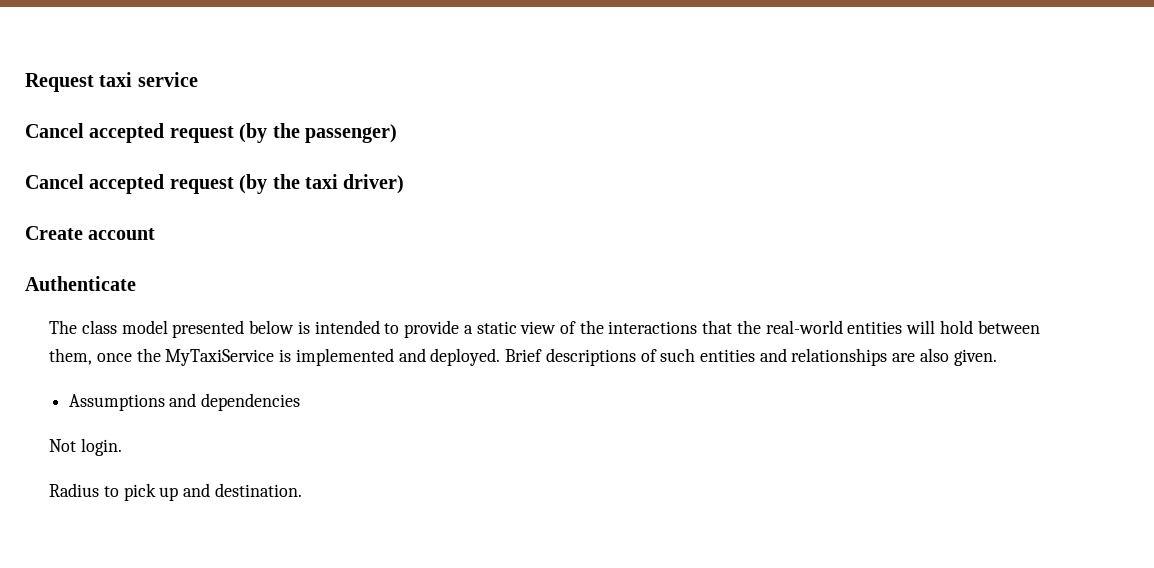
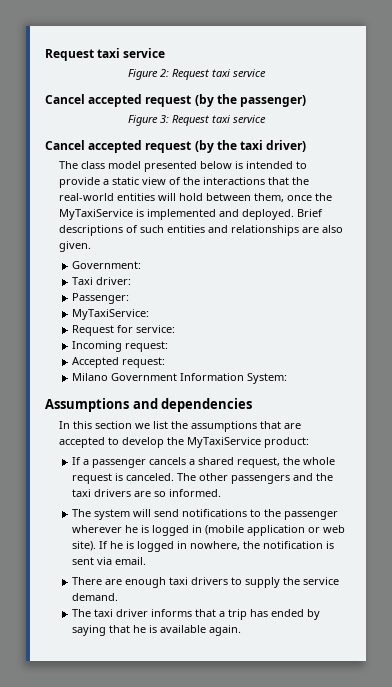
[25,72,198,92] Request taxi service -> [45,48,166,61] [127,69,266,80] Request taxi service // Figure 2: Request taxi service
(397, 133) none -> [127,115,266,126] // Figure 3: Request taxi service
[25,226,156,240] [25,276,136,291] // Create account // Authenticate -> (307, 146) none
[68,393,301,411] [49,438,123,456] [49,483,302,501] Assumptions and dependencies // Not login. // Radius to pick up and destination. -> [71,261,141,269] [71,277,131,285] [71,293,129,304] [71,309,149,320] [71,325,175,336] [71,341,168,352] [71,357,165,368] [71,373,287,384] [45,398,253,412] [59,421,302,432] [59,437,310,448] [71,457,335,468] [71,473,333,484] [71,489,221,497] [71,509,338,520] [71,525,345,536] [71,541,334,552] [71,557,146,565] [71,577,339,588] [71,593,118,601] [71,609,320,620] [71,625,241,636] Government: // Taxi driver: // Passenger: // MyTaxiService: // Request for service: // Incoming request: // Accepted request: // Milano Government Information System: // Assumptions and dependencies // In this section we list the assumptions that are accepted to develop the MyTaxiService product: // If a passenger cancels a shared request, the whole request is canceled. The other passengers and the taxi drivers are so informed. // The system will send notifications to the passenger wherever he is logged in (mobile application or web site). If he is logged in nowhere, the notification is sent via email. // There are enough taxi drivers to supply the service demand. // The taxi driver informs that a trip has ended by saying that he is available again.

